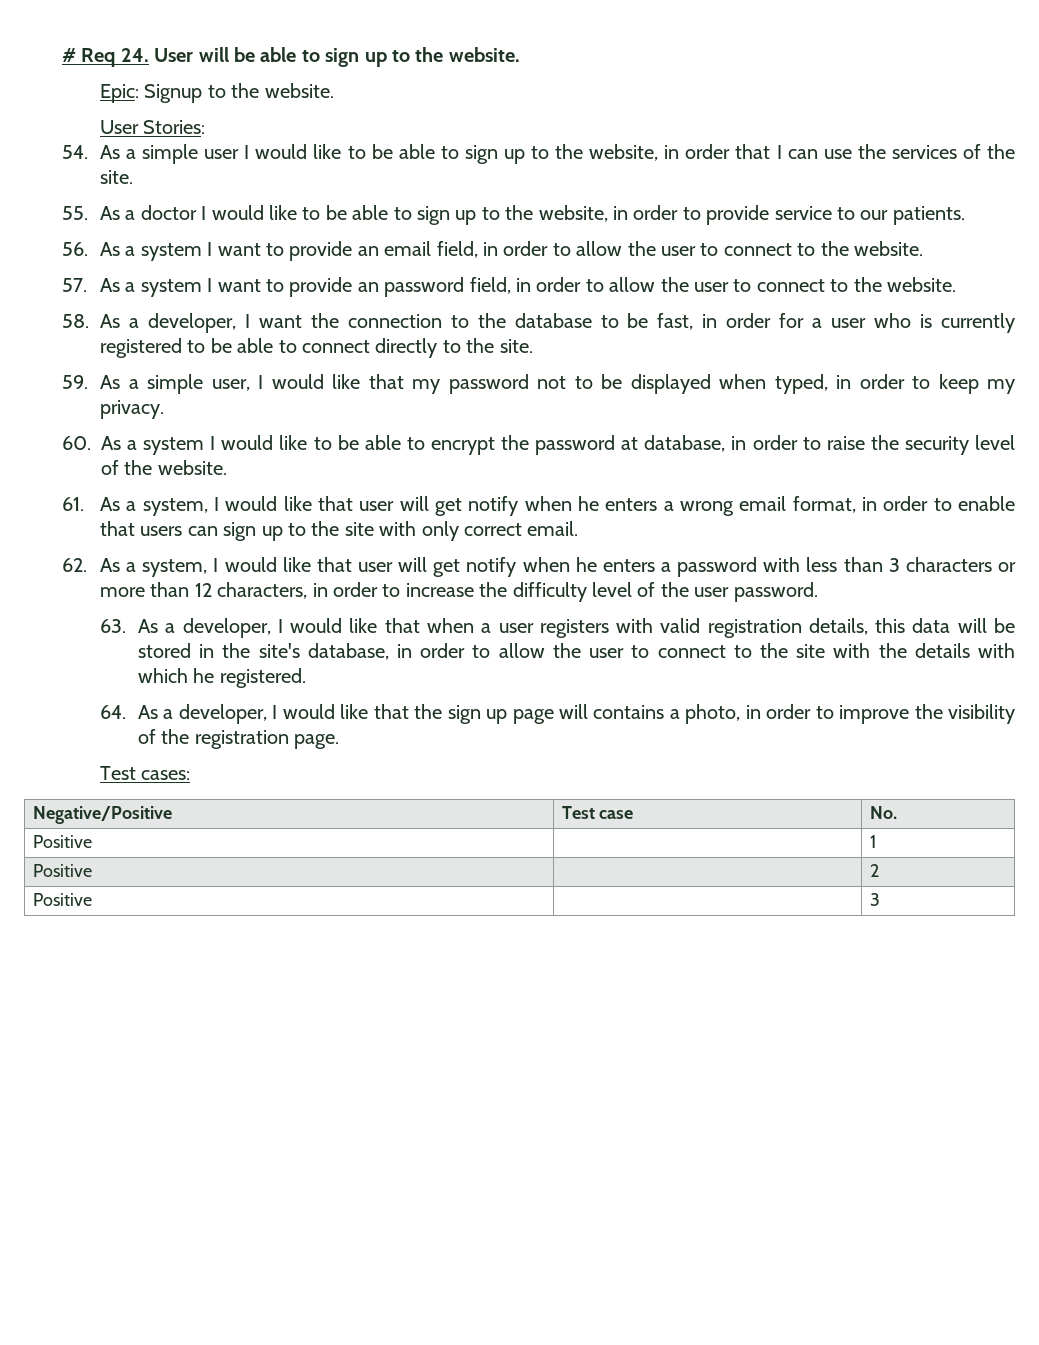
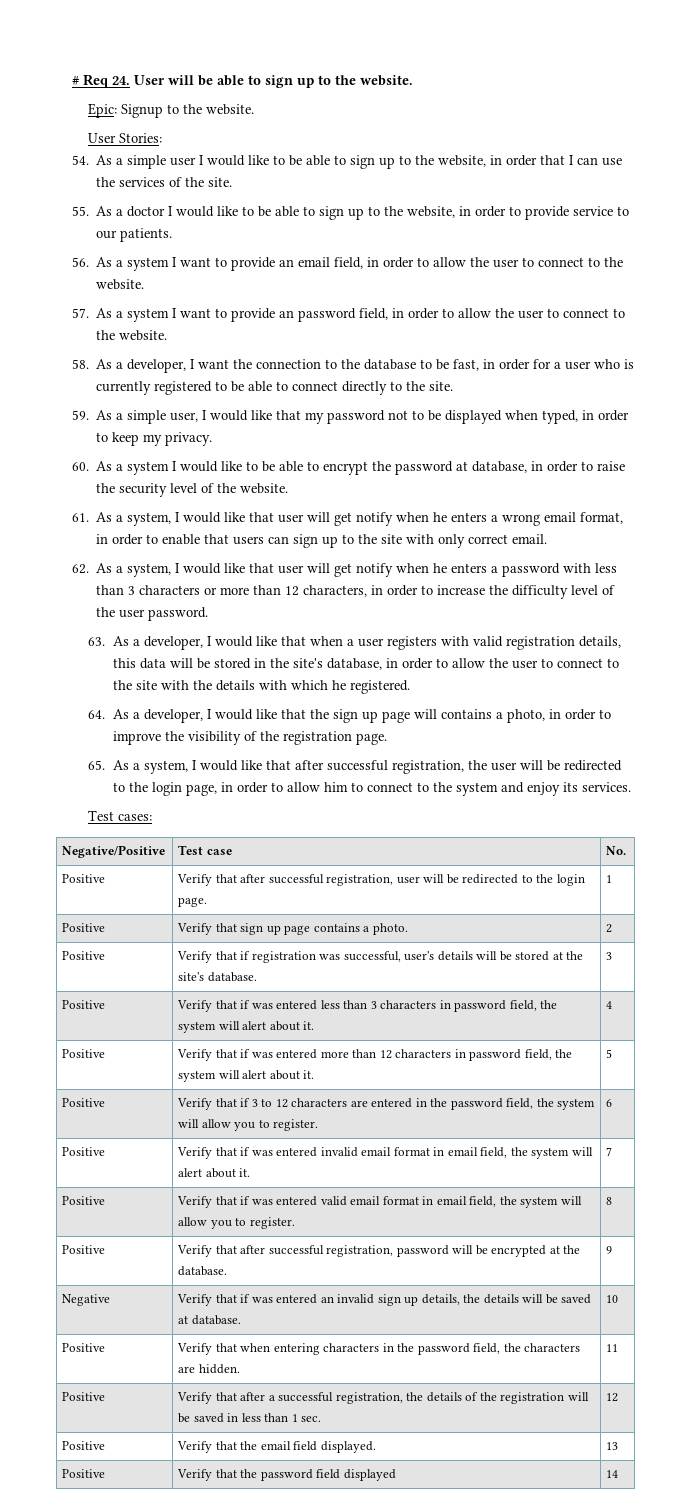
(340, 741) none -> [88,760,622,774] [112,782,631,796] // 65. As a system, I would like that after successful registration, the user will be redirected to the login page, in order to allow him to connect to the system and enjoy its services.
[869,835,876,848] [32,864,92,877] [869,864,879,877] [32,893,92,906] [869,893,880,906] | 1 // Positive | | 2 // Positive | | 3 -> [177,874,585,886] [178,897,208,907] [606,875,613,883] [62,923,106,932] [177,923,408,935] [606,924,613,933] [62,951,106,960] [177,951,584,963] [178,972,257,982] [606,952,613,960] [62,1000,106,1009] [177,1000,558,1012] [178,1021,315,1033] [606,1001,613,1009] [62,1049,106,1058] [177,1049,573,1061] [178,1070,315,1082] [606,1049,613,1058] [62,1098,106,1107] [177,1098,596,1110] [178,1119,319,1131] [606,1099,613,1107] [62,1147,106,1156] [177,1147,593,1159] [178,1168,251,1178] [606,1147,613,1156] [62,1196,106,1205] [177,1196,582,1208] [178,1217,295,1229] [606,1197,613,1205] [62,1245,106,1254] [177,1245,581,1257] [178,1266,228,1276] [606,1246,613,1254] [62,1294,111,1306] [177,1294,592,1306] [178,1315,241,1325] [606,1295,619,1303] [62,1343,106,1352] [177,1343,581,1355] [178,1364,240,1374] [606,1344,619,1352] [62,1392,106,1401] [177,1392,589,1404] [178,1413,322,1423] [606,1393,619,1402] [62,1441,106,1450] [177,1441,376,1453] [606,1442,619,1450] [62,1469,106,1478] [177,1469,396,1481] [606,1470,619,1478] Verify that after successful registration, user will be redirected to the login page. | 1 // Positive | Verify that sign up page contains a photo. | 2 // Positive | Verify that if registration was successful, user's details will be stored at the site's database. | 3 // Positive | Verify that if was entered less than 3 characters in password field, the system will alert about it. | 4 // Positive | Verify that if was entered more than 12 characters in password field, the system will alert about it. | 5 // Positive | Verify that if 3 to 12 characters are entered in the password field, the system will allow you to register. | 6 // Positive | Verify that if was entered invalid email format in email field, the system will alert about it. | 7 // Positive | Verify that if was entered valid email format in email field, the system will allow you to register. | 8 // Positive | Verify that after successful registration, password will be encrypted at the database. | 9 // Negative | Verify that if was entered an invalid sign up details, the details will be saved at database. | 10 // Positive | Verify that when entering characters in the password field, the characters are hidden. | 11 // Positive | Verify that after a successful registration, the details of the registration will be saved in less than 1 sec. | 12 // Positive | Verify that the email field displayed. | 13 // Positive | Verify that the password field displayed | 14

